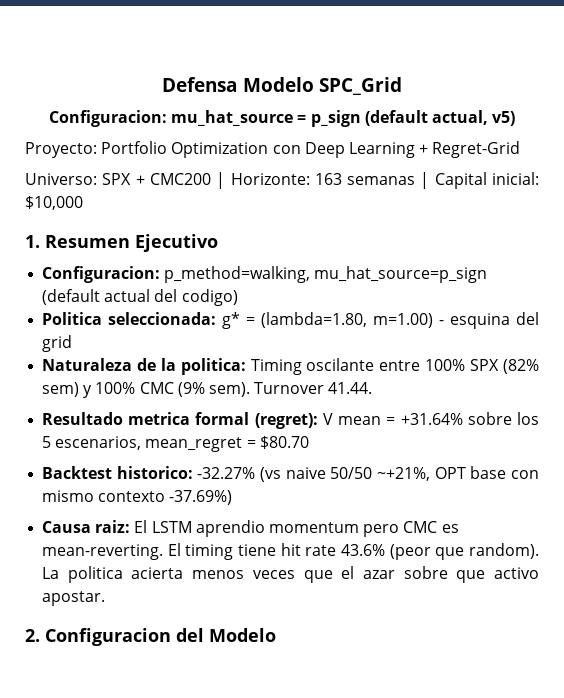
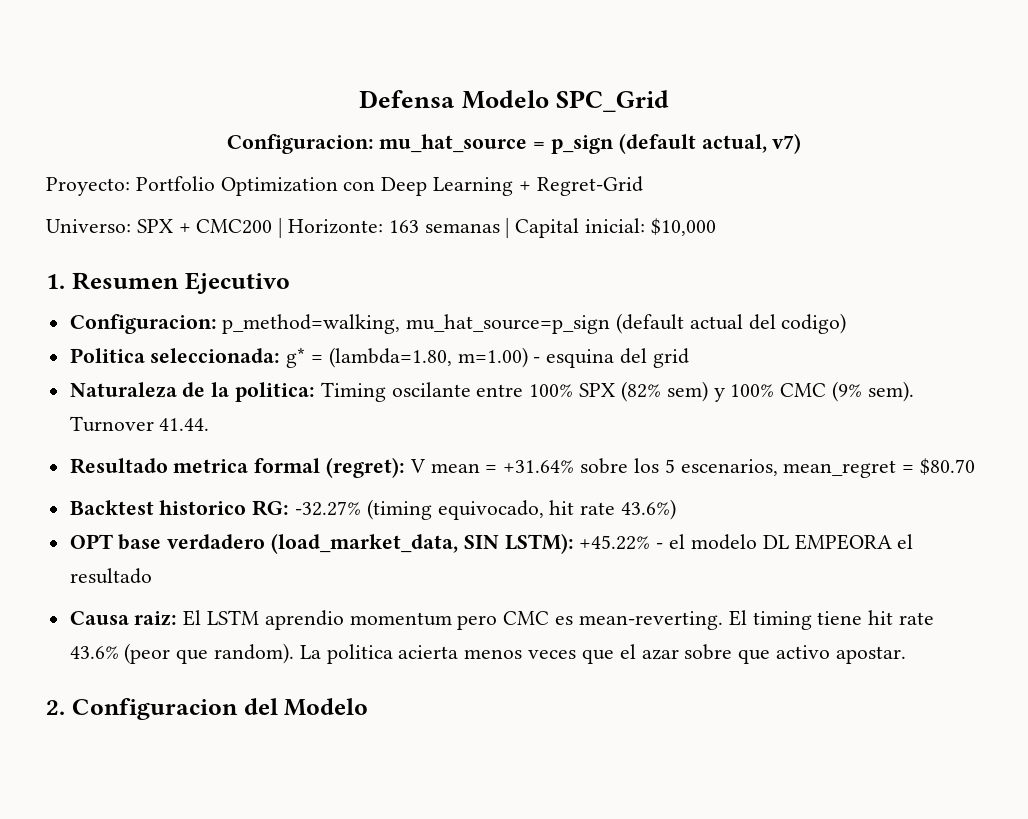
[492,111,516,126] v5) -> [772,133,802,154] v7)
[116,466,539,482] [42,490,233,505] historico: -32.27% (vs naive 50/50 ~+21%, OPT base con mismo contexto -37.69%) -> [159,499,677,520] [69,533,914,554] [69,568,152,584] historico RG: -32.27% (timing equivocado, hit rate 43.6%) // OPT base verdadero (load_market_data, SIN LSTM): +45.22% - el modelo DL EMPEORA el resultado

